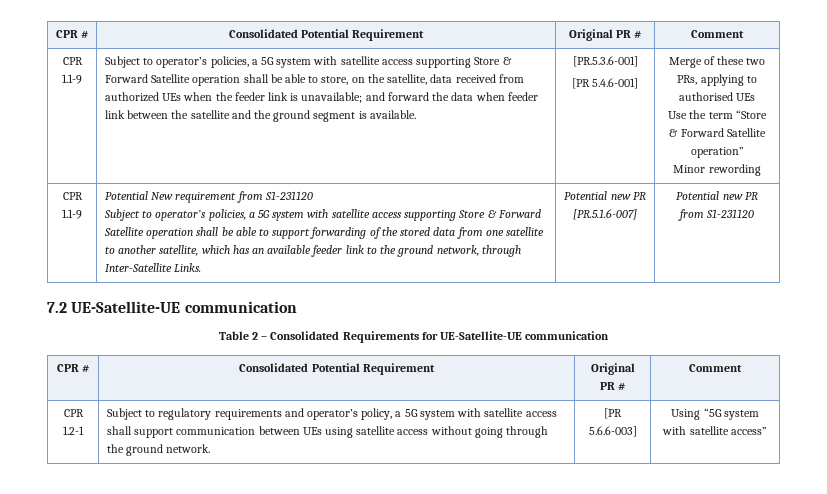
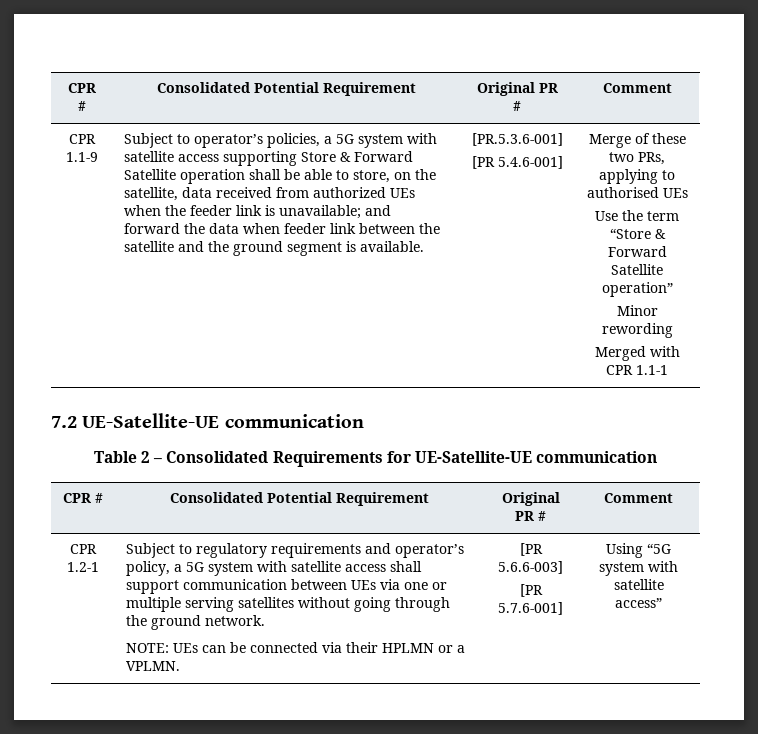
[62,192,83,200] [62,209,82,219] [104,191,313,203] [103,209,541,221] [103,227,545,239] [104,245,521,257] [104,263,202,272] [564,191,646,200] [573,209,637,220] [676,191,758,200] [677,209,755,221] // CPR 1.1-9 | Potential New requirement from S1-231120 // Subject to operator’s policies, a 5G system with satellite access supporting Store & Forward Satellite operation shall be able to support forwarding of the stored data from one satellite to another satellite, which has an available feeder link to the ground network, through Inter-Satellite Links. | Potential new PR [PR.5.1.6-007] | Potential new PR from S1-231120 -> [594,346,680,361] [606,365,668,375] // Merged with CPR 1.1-1
[324,426,429,438] using satellite access -> [379,579,447,590] [125,597,294,612] via one or multiple serving satellites
(211, 448) none -> [125,642,465,653] [125,661,180,671] // NOTE: UEs can be connected via their HPLMN or a VPLMN.
(637, 431) none -> [519,584,543,597] [498,602,563,615] // [PR 5.7.6-001]

